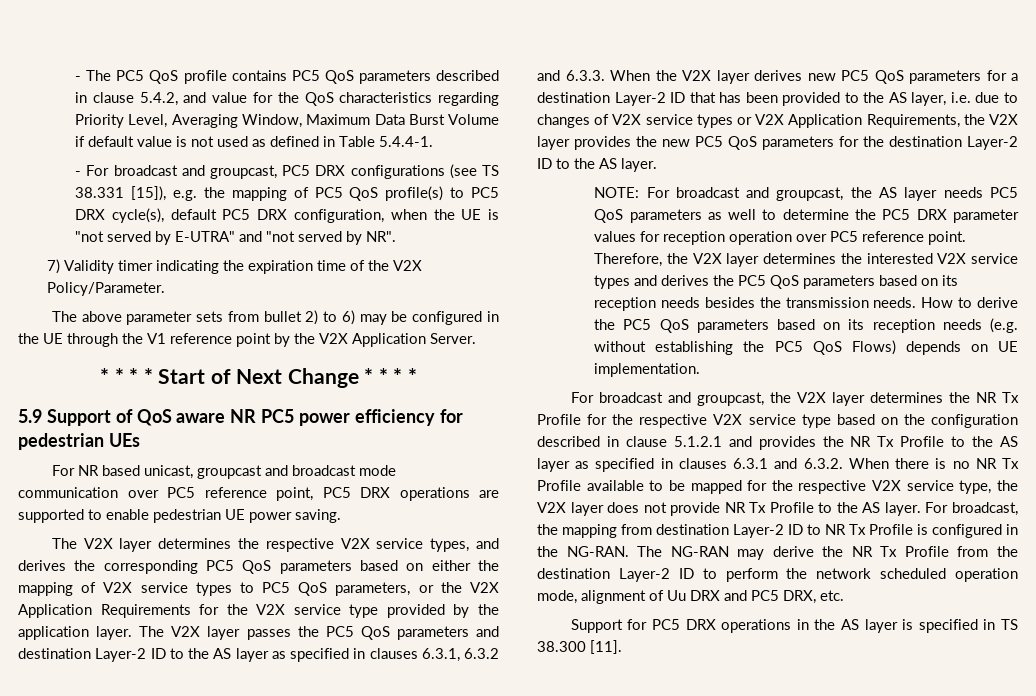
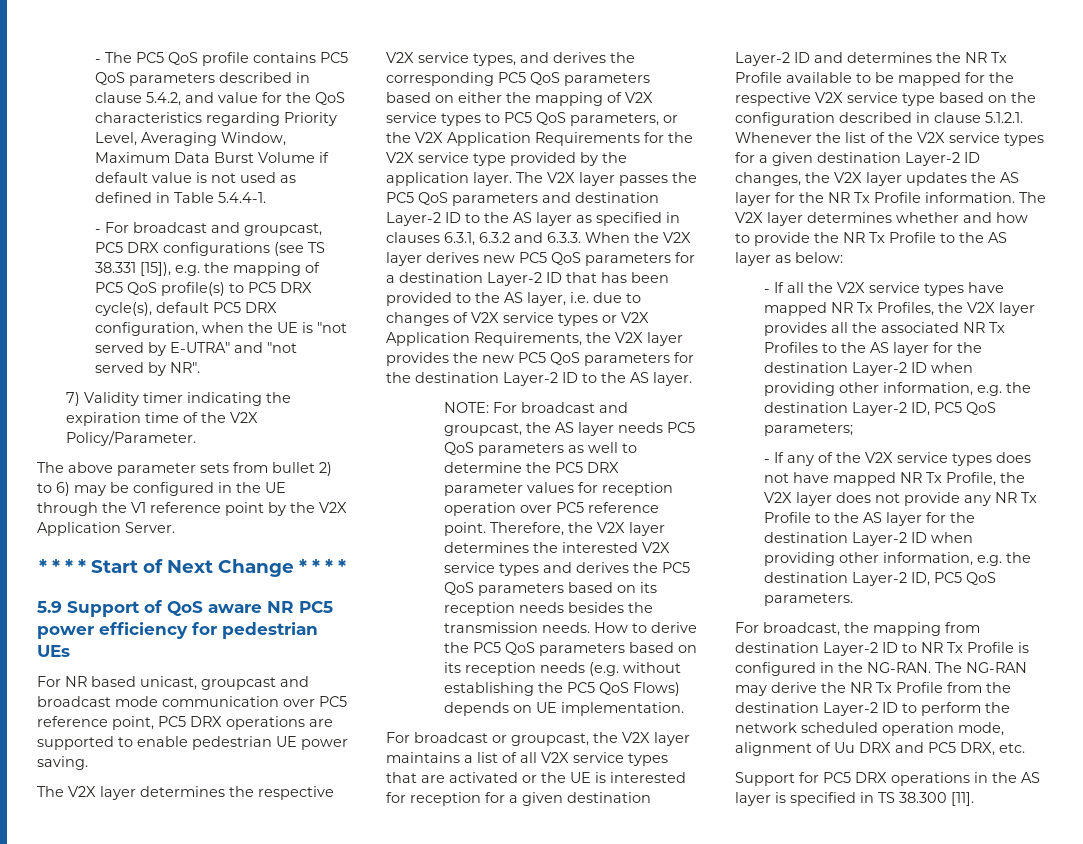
[667,392,691,403] and -> [492,735,507,743] or
(865, 399) none -> [386,752,668,766] [386,772,686,783] [386,792,651,806] [735,52,843,66] maintains a list of all V2X service types that are activated or the UE is interested for reception for a given destination Layer-2 ID and
(581, 419) none -> [786,72,961,86] available to be mapped
[673,436,816,450] 5.1.2.1 and provides -> [985,112,1023,123] [735,132,1044,146] [735,152,980,166] [735,172,1019,186] [735,192,1046,206] [735,212,1028,226] [735,232,810,246] 5.1.2.1. Whenever the list of the V2X service types for a given destination Layer-2 ID changes, the V2X layer updates the AS layer for the NR Tx Profile information. The V2X layer determines whether and how to provide
[595,458,1019,472] [537,480,992,494] specified in clauses 6.3.1 and 6.3.2. When there is no NR Tx Profile available to be mapped for the respective V2X service type, -> [795,252,843,263] [763,282,1004,296] [763,302,1035,316] [763,322,1005,336] [763,342,982,356] [763,362,973,376] [763,382,1031,396] [763,402,996,416] [763,423,853,436] [763,452,1031,466] [763,472,996,486] below: // - If all the V2X service types have mapped NR Tx Profiles, the V2X layer provides all the associated NR Tx Profiles to the AS layer for the destination Layer-2 ID when providing other information, e.g. the destination Layer-2 ID, PC5 QoS parameters; // - If any of the V2X service types does not have mapped NR Tx Profile,
[724,502,921,516] NR Tx Profile to the AS layer. -> [963,492,1037,506] [763,512,975,526] [763,532,973,546] [763,552,1031,566] [763,572,996,586] [763,593,853,606] any NR Tx Profile to the AS layer for the destination Layer-2 ID when providing other information, e.g. the destination Layer-2 ID, PC5 QoS parameters. //

